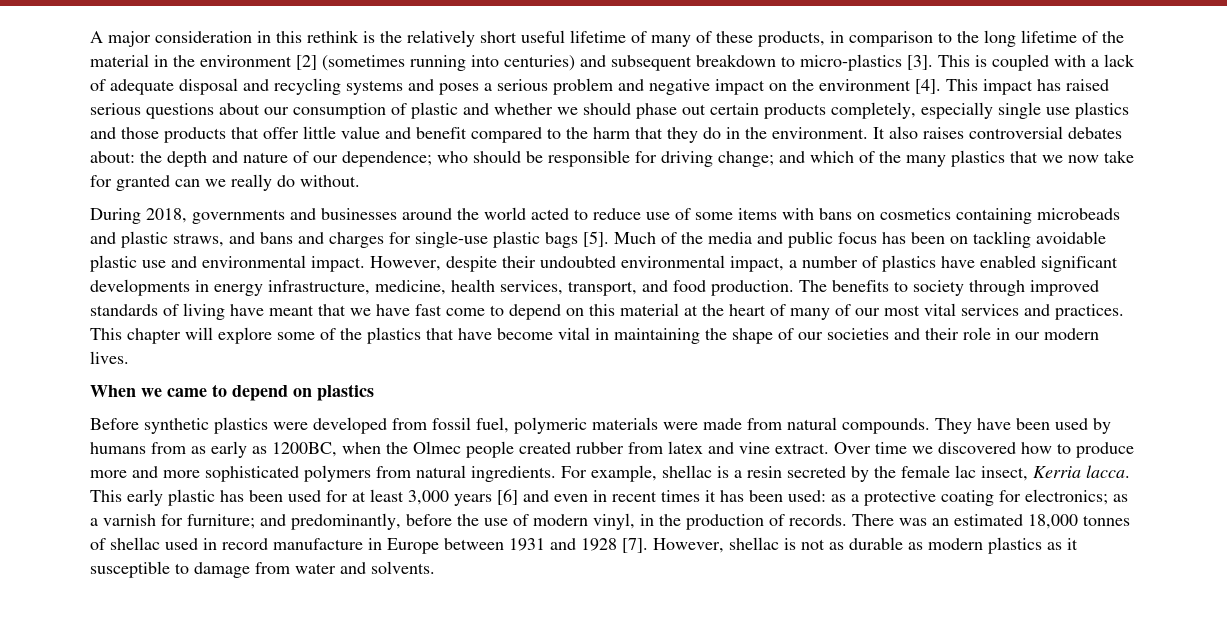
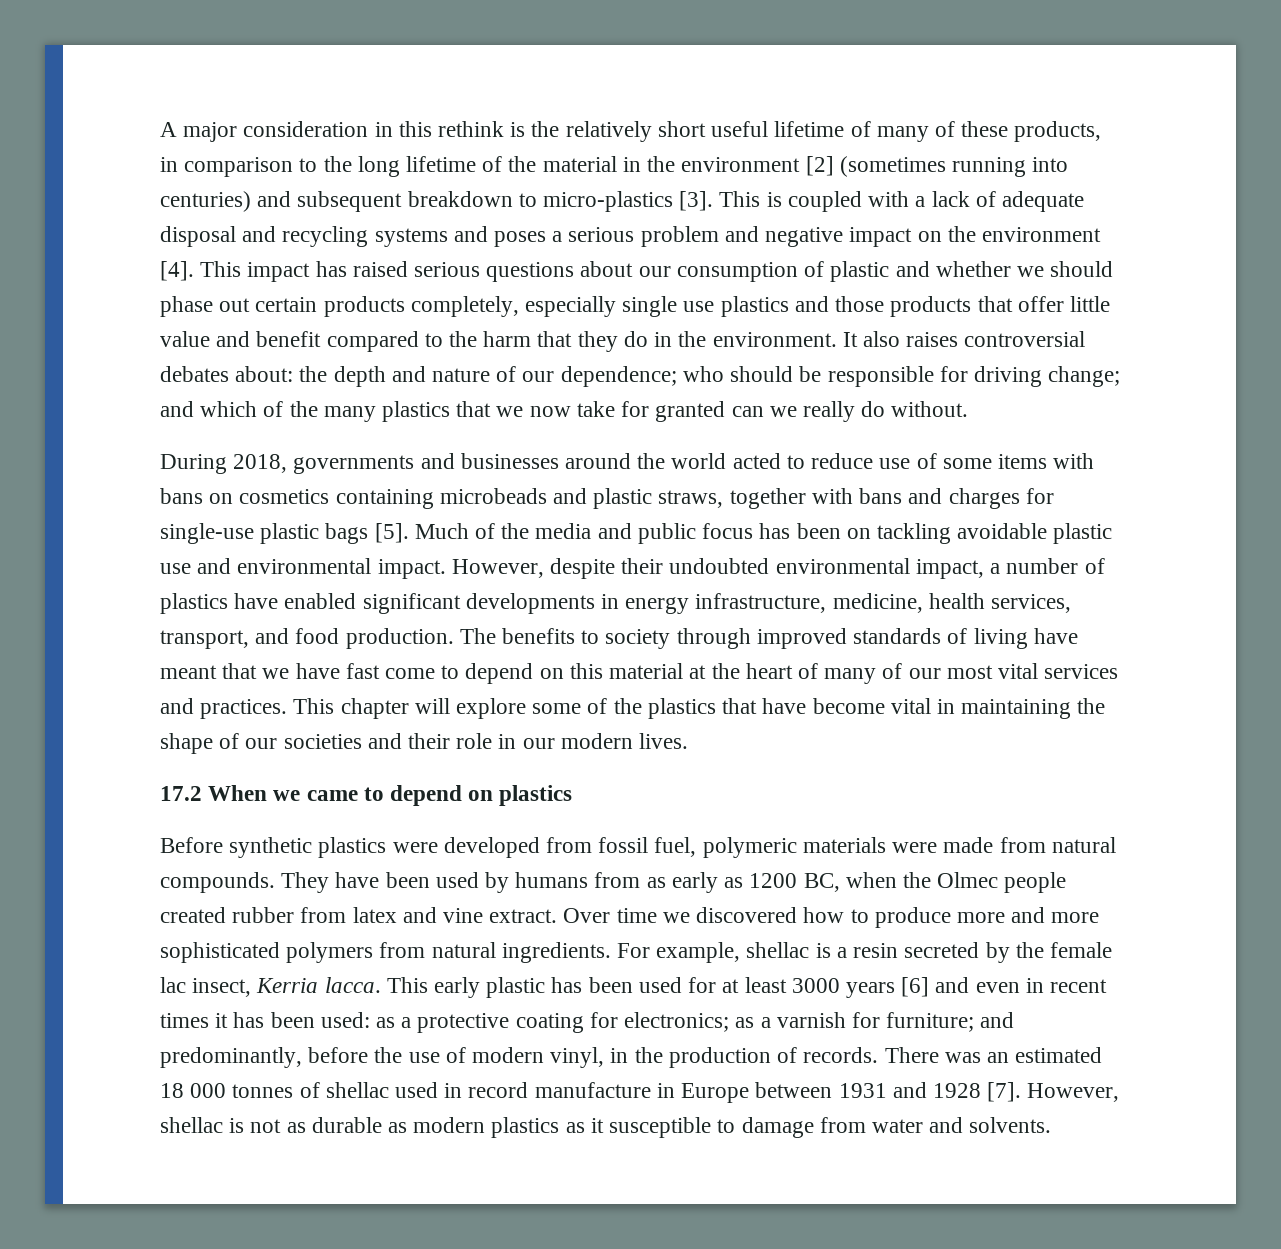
[229,232,255,244] and -> [729,488,853,509] together with
(129, 357) none -> [160,786,202,801] 17.2
[272,442,337,457] 1200BC, -> [749,873,840,892] 1200 BC,
[408,490,449,505] 3,000 -> [791,978,840,993] 3000
[1028,514,1078,529] 18,000 -> [160,1083,227,1098] 18 000

